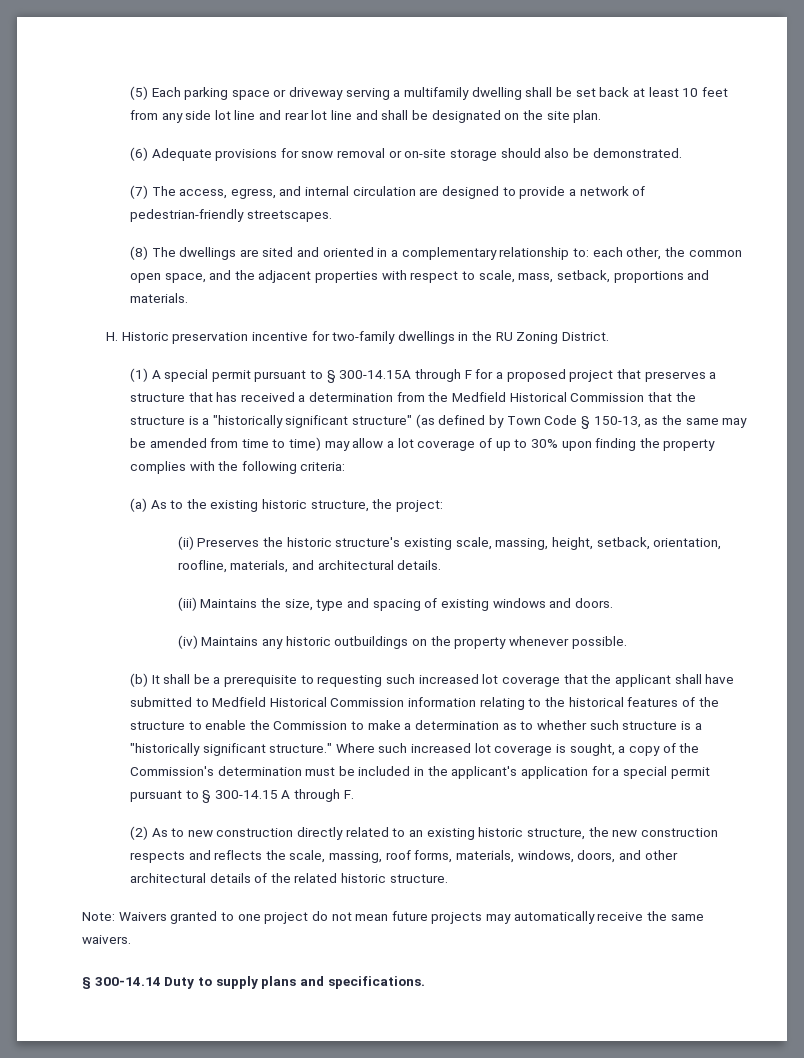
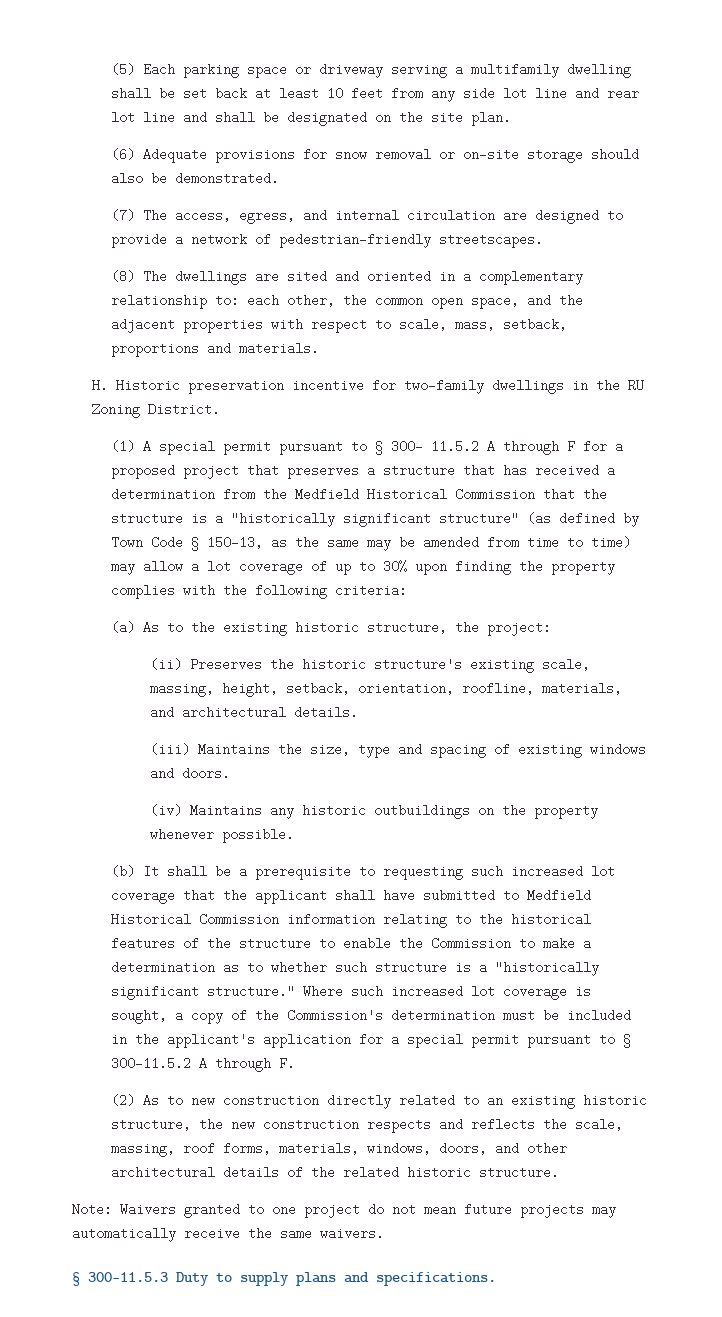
[339,370,412,379] 300-14.15A -> [391,440,496,453] 300- 11.5.2 A
[214,790,278,799] 300-14.15 -> [111,1057,192,1070] 300-11.5.2
[94,977,161,986] 300-14.14 -> [88,1272,168,1282] 300-11.5.3

